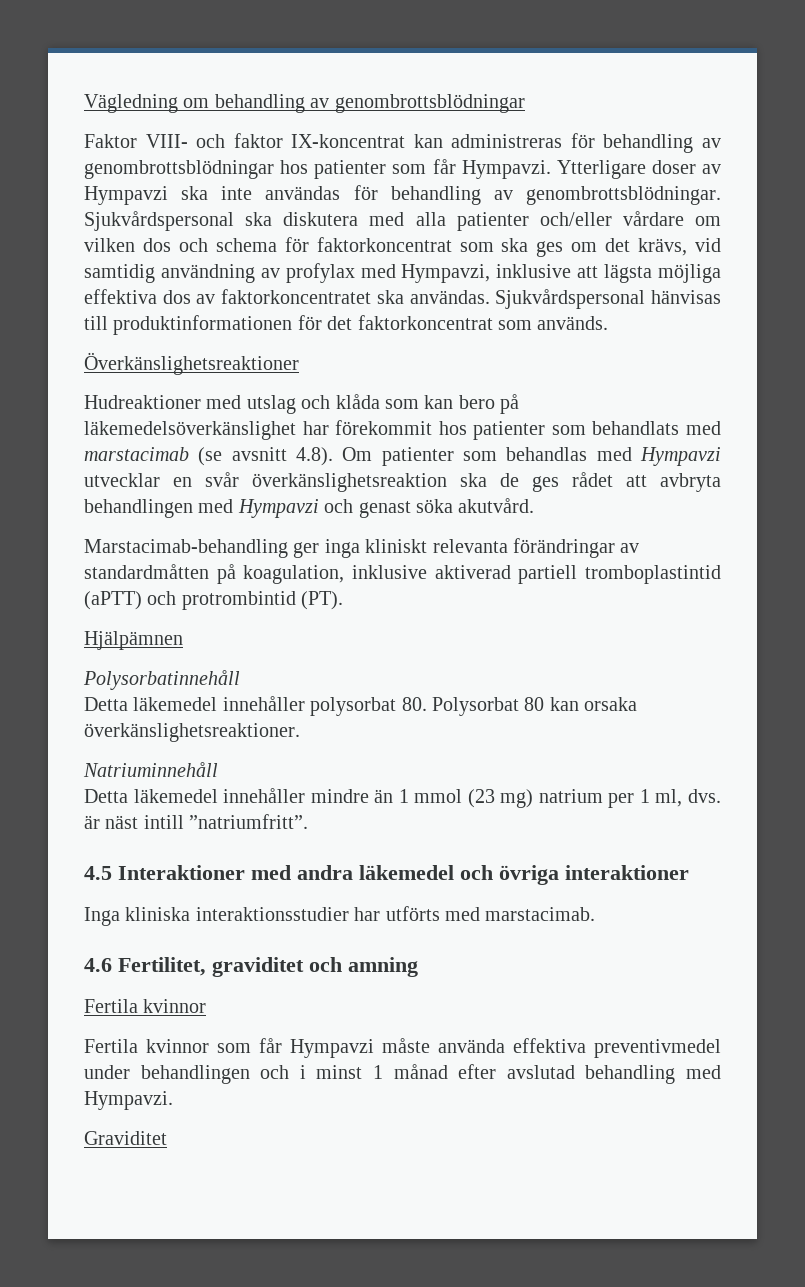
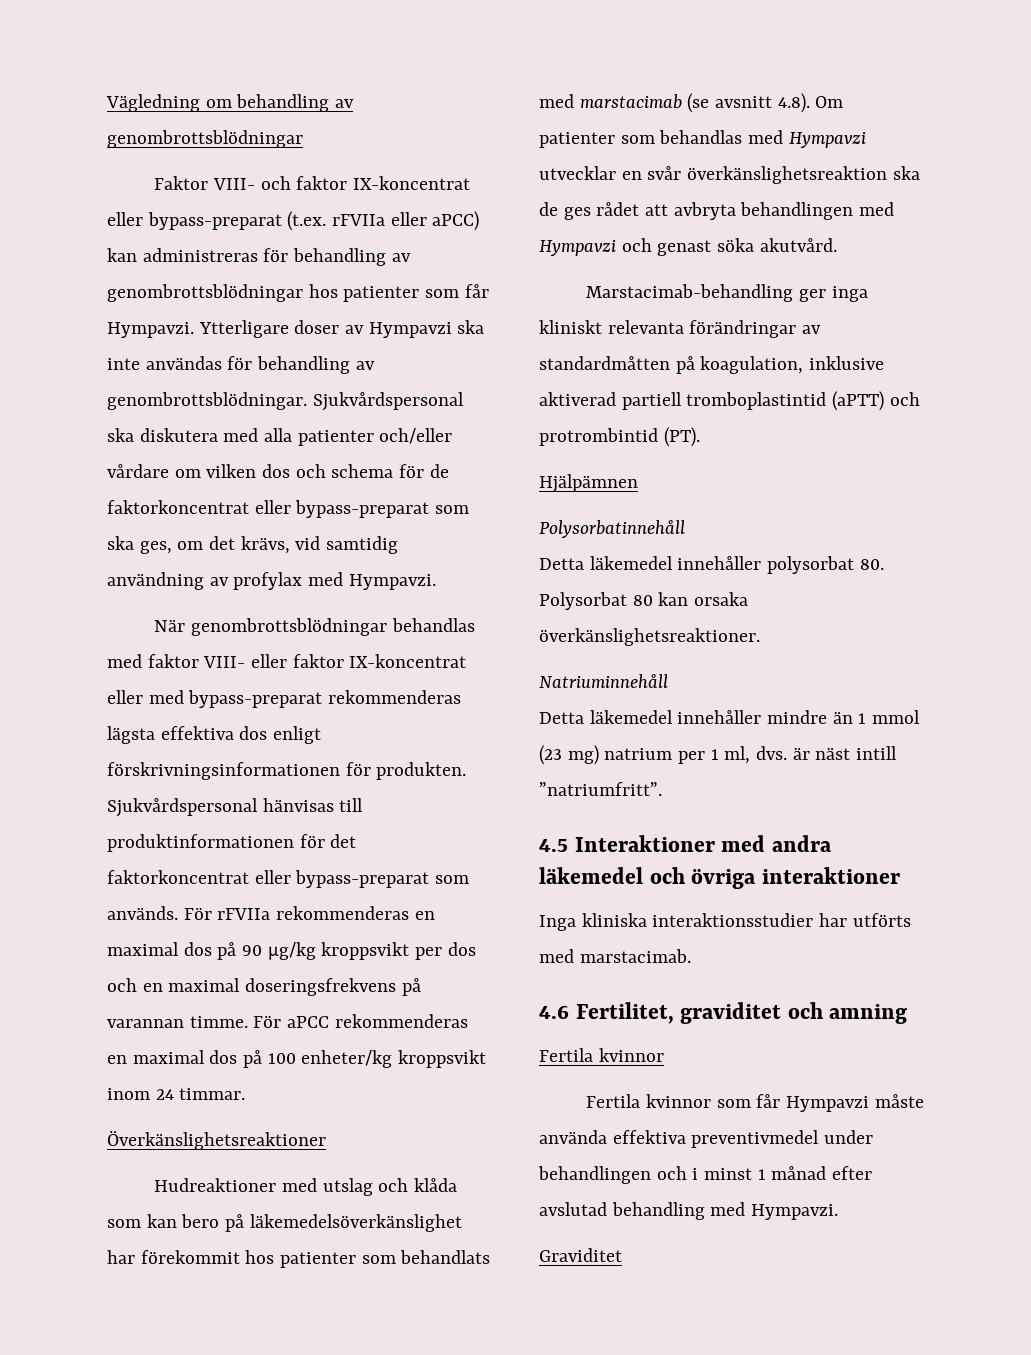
(406, 141) none -> [107,211,480,231] eller bypass-preparat (t.ex. rFVIIa eller aPCC)
[316,237,452,252] faktorkoncentrat -> [429,464,449,478] [107,500,430,518] de faktorkoncentrat eller bypass-preparat
[536,241,564,257] ges -> [139,541,172,554] ges,
[401,264,722,283] [84,289,490,304] Hympavzi, inklusive att lägsta möjliga effektiva dos av faktorkoncentratet ska användas. -> [348,574,436,590] [154,618,475,636] [107,654,467,668] [107,690,462,708] [107,726,322,744] [107,762,467,780] Hympavzi. // När genombrottsblödningar behandlas med faktor VIII- eller faktor IX-koncentrat eller med bypass-preparat rekommenderas lägsta effektiva dos enligt förskrivningsinformationen för produkten.
(493, 322) none -> [254,870,430,888] eller bypass-preparat
(609, 323) none -> [183,906,435,920] [107,942,476,960] [107,978,421,996] [107,1014,468,1028] [107,1050,487,1068] [107,1088,246,1100] För rFVIIa rekommenderas en maximal dos på 90 μg/kg kroppsvikt per dos och en maximal doseringsfrekvens på varannan timme. För aPCC rekommenderas en maximal dos på 100 enheter/kg kroppsvikt inom 24 timmar.

